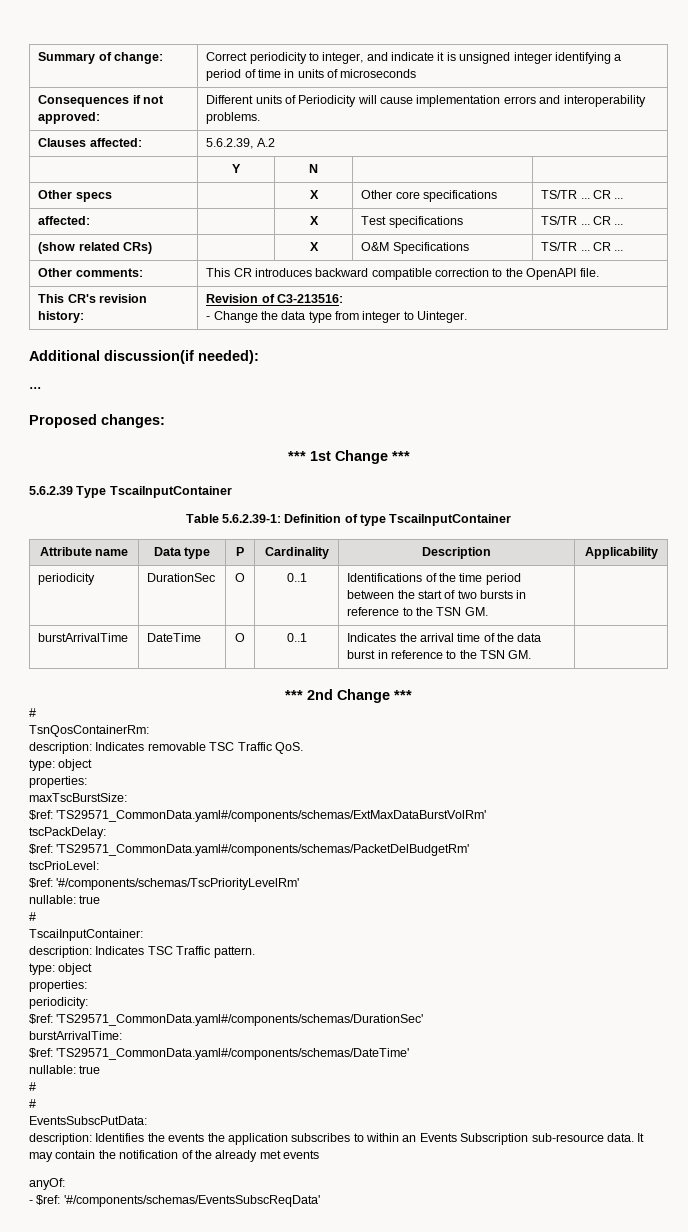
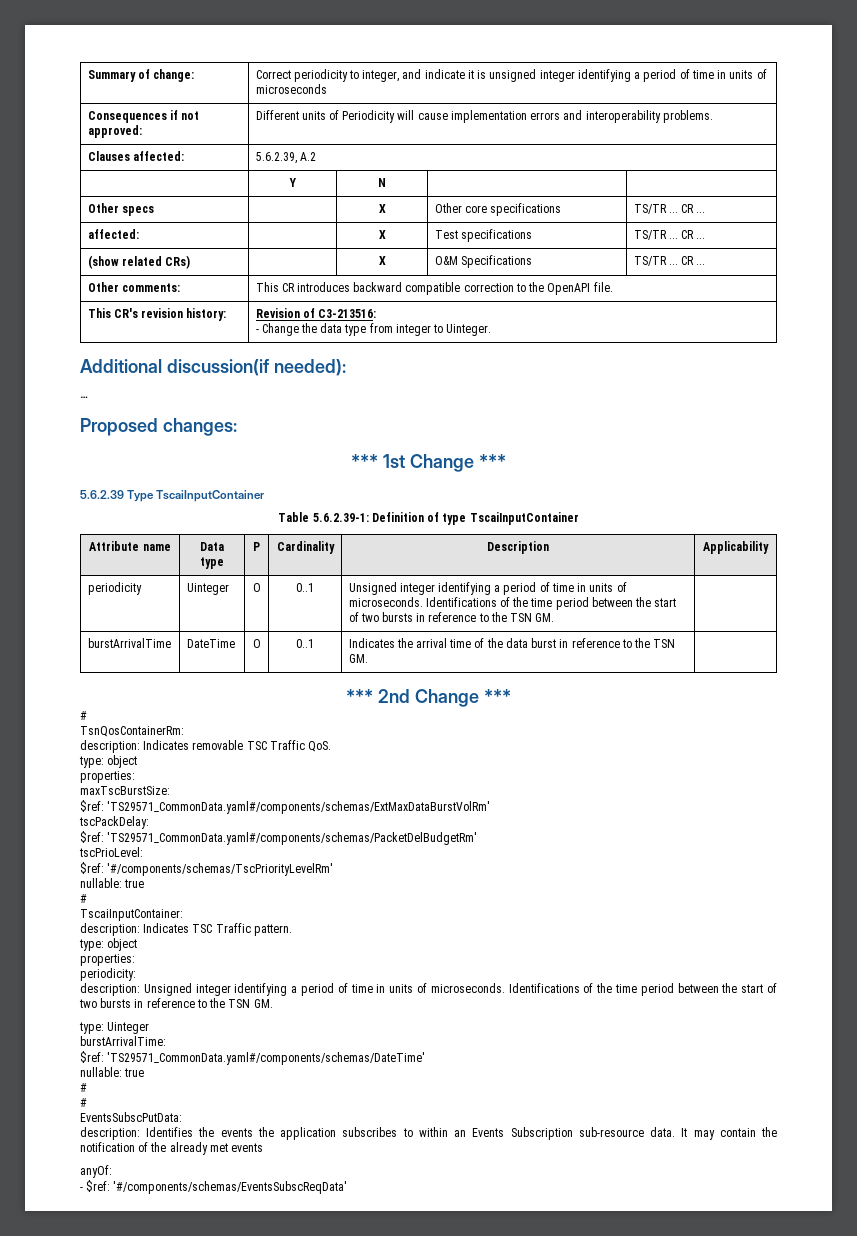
[147,573,216,582] [235,573,245,582] [286,573,307,582] DurationSec | O | 0..1 | -> [186,583,229,595] [252,583,261,592] [296,583,314,592] [348,582,627,595] [348,597,423,607] Uinteger | O | 0..1 | Unsigned integer identifying a period of time in units of microseconds.
[29,1014,424,1026] $ref: 'TS29571_CommonData.yaml#/components/schemas/DurationSec' -> [80,983,777,996] [79,998,273,1008] [79,1022,150,1034] description: Unsigned integer identifying a period of time in units of microseconds. Identifications of the time period between the start of two bursts in reference to the TSN GM. // type: Uinteger

